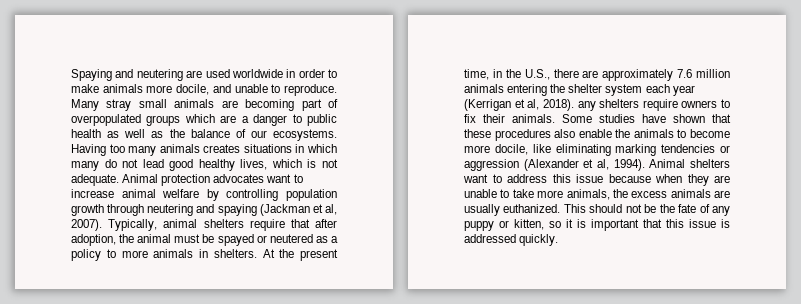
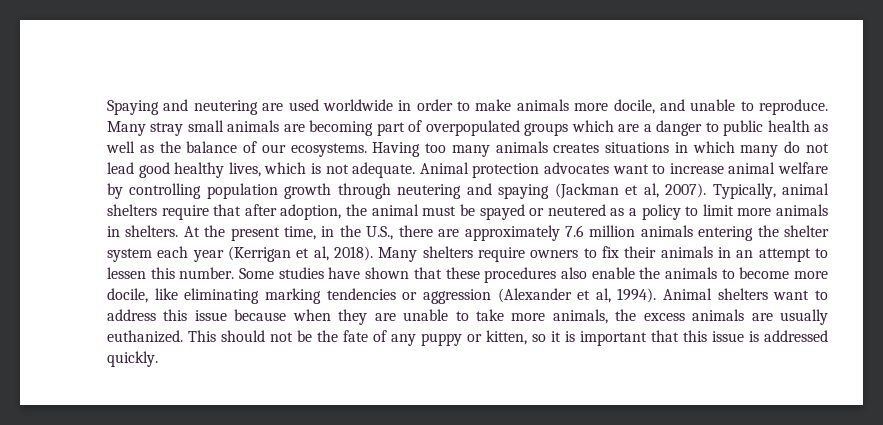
(116, 253) none -> [702,204,734,216] limit
[577,101,596,111] any -> [378,247,418,262] Many
[512,114,555,123] animals. -> [660,246,829,262] [107,267,235,279] animals in an attempt to lessen this number.

